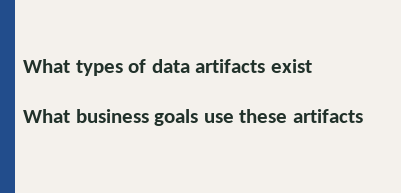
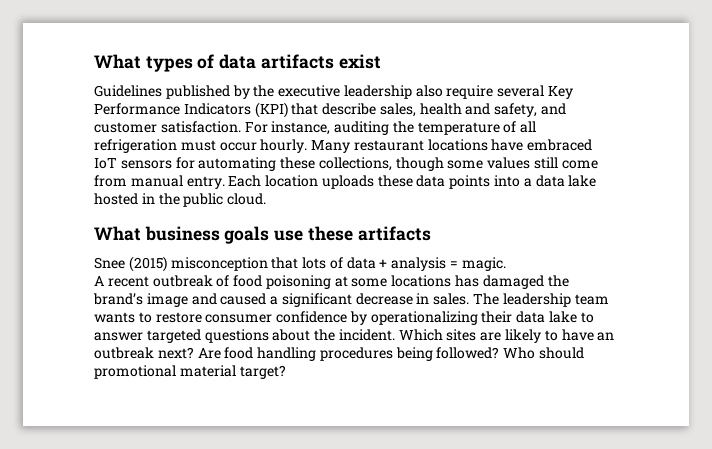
(312, 66) none -> [94,85,574,99] [94,102,567,118] [94,121,537,135] [94,139,593,153] [94,157,598,171] [94,175,597,189] [94,193,267,207] // Guidelines published by the executive leadership also require several Key Performance Indicators (KPI) that describe sales, health and safety, and customer satisfaction. For instance, auditing the temperature of all refrigeration must occur hourly. Many restaurant locations have embraced IoT sensors for automating these collections, though some values still come from manual entry. Each location uploads these data points into a data lake hosted in the public cloud.
(363, 116) none -> [94,256,506,272] [94,275,569,289] [93,293,609,307] [94,311,594,325] [94,329,615,343] [94,347,585,361] [94,365,286,379] // Snee (2015) misconception that lots of data + analysis = magic. // A recent outbreak of food poisoning at some locations has damaged the brand’s image and caused a significant decrease in sales. The leadership team wants to restore consumer confidence by operationalizing their data lake to answer targeted questions about the incident. Which sites are likely to have an outbreak next? Are food handling procedures being followed? Who should promotional material target?

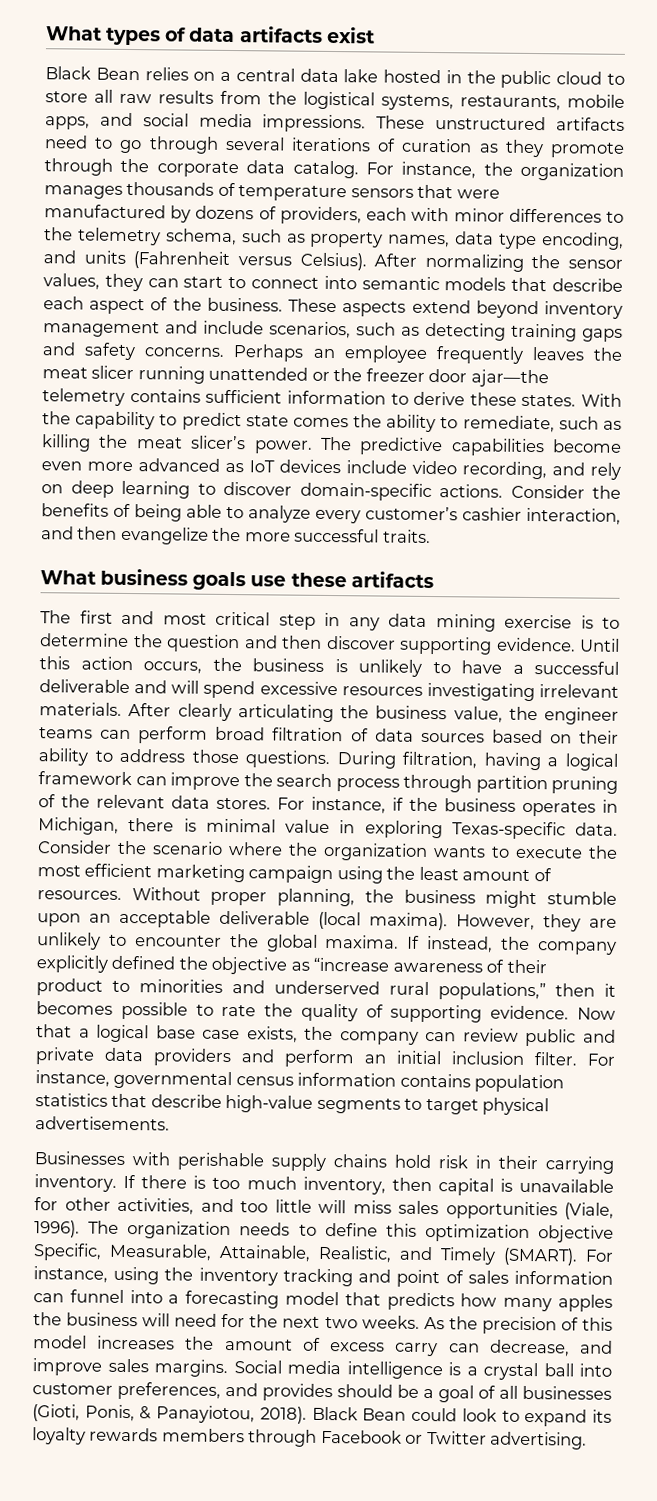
[94,85,574,99] [94,102,567,118] [94,121,537,135] [94,139,593,153] [94,157,598,171] [94,175,532,189] Guidelines published by the executive leadership also require several Key Performance Indicators (KPI) that describe sales, health and safety, and customer satisfaction. For instance, auditing the temperature of all refrigeration must occur hourly. Many restaurant locations have embraced IoT sensors for automating these collections, though some values still come from manual entry. Each location uploads these data points into a -> [45,66,295,82] Black Bean relies on a central
[227,193,267,205] cloud. -> [556,71,625,85] [45,89,625,111] [45,112,626,133] [44,135,625,158] [44,158,624,181] [44,181,500,202] [44,204,624,225] [44,227,625,250] [43,250,623,272] [43,273,624,292] [43,296,623,319] [43,320,623,342] [42,342,623,364] [42,365,549,388] [42,388,622,407] [42,411,622,433] [41,434,622,457] [41,458,621,480] [41,480,621,502] [41,503,621,525] [41,526,431,545] cloud to store all raw results from the logistical systems, restaurants, mobile apps, and social media impressions. These unstructured artifacts need to go through several iterations of curation as they promote through the corporate data catalog. For instance, the organization manages thousands of temperature sensors that were manufactured by dozens of providers, each with minor differences to the telemetry schema, such as property names, data type encoding, and units (Fahrenheit versus Celsius). After normalizing the sensor values, they can start to connect into semantic models that describe each aspect of the business. These aspects extend beyond inventory management and include scenarios, such as detecting training gaps and safety concerns. Perhaps an employee frequently leaves the meat slicer running unattended or the freezer door ajar—the telemetry contains sufficient information to derive these states. With the capability to predict state comes the ability to remediate, such as killing the meat slicer’s power. The predictive capabilities become even more advanced as IoT devices include video recording, and rely on deep learning to discover domain-specific actions. Consider the benefits of being able to analyze every customer’s cashier interaction, and then evangelize the more successful traits.
[94,256,506,272] [94,275,569,289] [93,293,609,307] [94,311,594,325] [94,329,615,343] [94,347,585,361] [94,365,286,379] Snee (2015) misconception that lots of data + analysis = magic. // A recent outbreak of food poisoning at some locations has damaged the brand’s image and caused a significant decrease in sales. The leadership team wants to restore consumer confidence by operationalizing their data lake to answer targeted questions about the incident. Which sites are likely to have an outbreak next? Are food handling procedures being followed? Who should promotional material target? -> [40,610,620,632] [40,633,620,655] [39,656,619,677] [39,679,619,702] [39,702,619,725] [39,726,620,744] [38,748,618,771] [38,771,618,794] [38,794,618,817] [38,817,618,840] [37,840,618,861] [37,863,552,884] [37,887,617,909] [37,909,617,932] [37,932,618,955] [36,955,547,975] [36,978,616,1001] [36,1001,616,1023] [36,1024,616,1047] [35,1047,615,1068] [35,1070,565,1093] [35,1093,550,1116] [35,1116,170,1131] [34,1151,614,1174] [34,1174,615,1196] [34,1197,614,1220] [34,1220,614,1243] [33,1243,614,1266] [33,1266,613,1288] [33,1289,613,1312] [33,1312,614,1335] [33,1335,613,1357] [32,1358,612,1381] [32,1381,612,1403] [32,1404,613,1427] [32,1427,588,1450] The first and most critical step in any data mining exercise is to determine the question and then discover supporting evidence. Until this action occurs, the business is unlikely to have a successful deliverable and will spend excessive resources investigating irrelevant materials. After clearly articulating the business value, the engineer teams can perform broad filtration of data sources based on their ability to address those questions. During filtration, having a logical framework can improve the search process through partition pruning of the relevant data stores. For instance, if the business operates in Michigan, there is minimal value in exploring Texas-specific data. Consider the scenario where the organization wants to execute the most efficient marketing campaign using the least amount of resources. Without proper planning, the business might stumble upon an acceptable deliverable (local maxima). However, they are unlikely to encounter the global maxima. If instead, the company explicitly defined the objective as “increase awareness of their product to minorities and underserved rural populations,” then it becomes possible to rate the quality of supporting evidence. Now that a logical base case exists, the company can review public and private data providers and perform an initial inclusion filter. For instance, governmental census information contains population statistics that describe high-value segments to target physical advertisements. // Businesses with perishable supply chains hold risk in their carrying inventory. If there is too much inventory, then capital is unavailable for other activities, and too little will miss sales opportunities (Viale, 1996). The organization needs to define this optimization objective Specific, Measurable, Attainable, Realistic, and Timely (SMART). For instance, using the inventory tracking and point of sales information can funnel into a forecasting model that predicts how many apples the business will need for the next two weeks. As the precision of this model increases the amount of excess carry can decrease, and improve sales margins. Social media intelligence is a crystal ball into customer preferences, and provides should be a goal of all businesses (Gioti, Ponis, & Panayiotou, 2018). Black Bean could look to expand its loyalty rewards members through Facebook or Twitter advertising.

